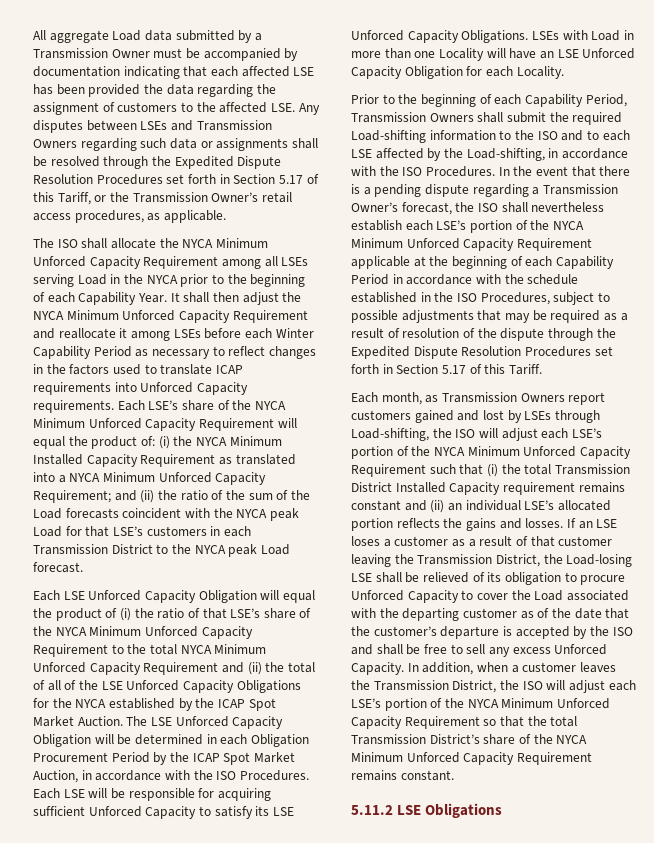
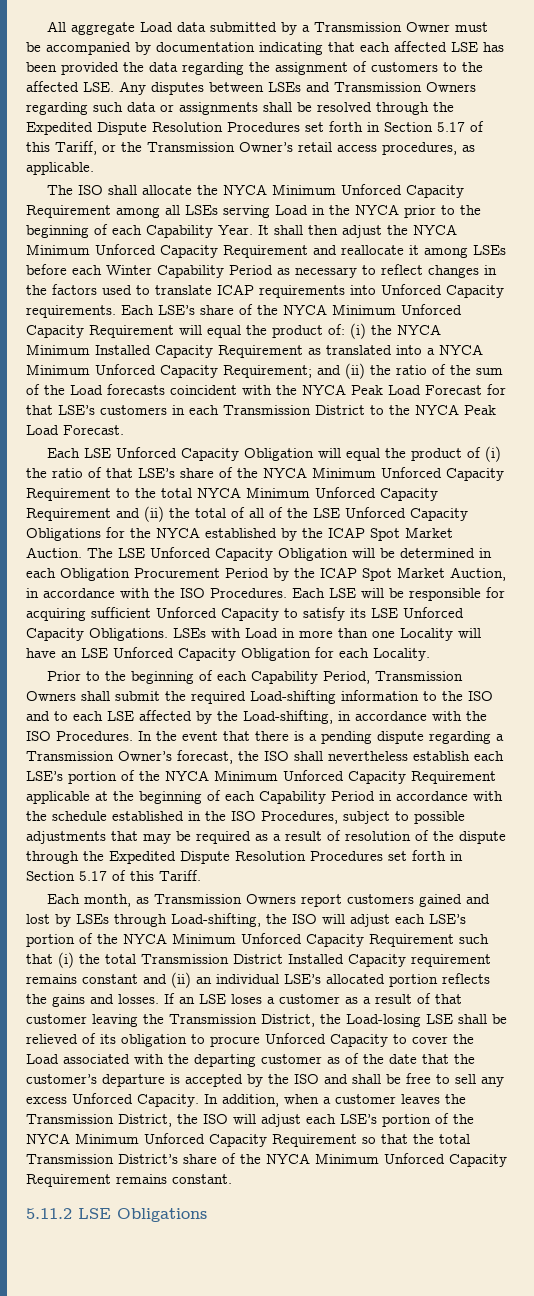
[269,508,299,521] [33,526,62,537] peak Load -> [351,385,482,395] Peak Load Forecast
[228,544,290,557] [33,562,83,573] peak Load forecast. -> [464,405,496,415] [26,425,124,435] Peak Load Forecast.

